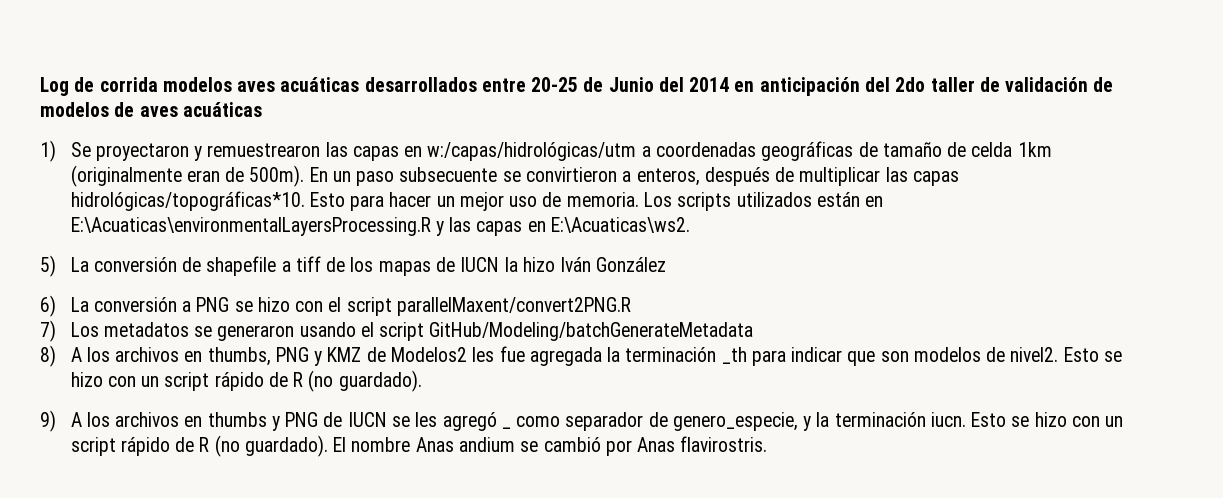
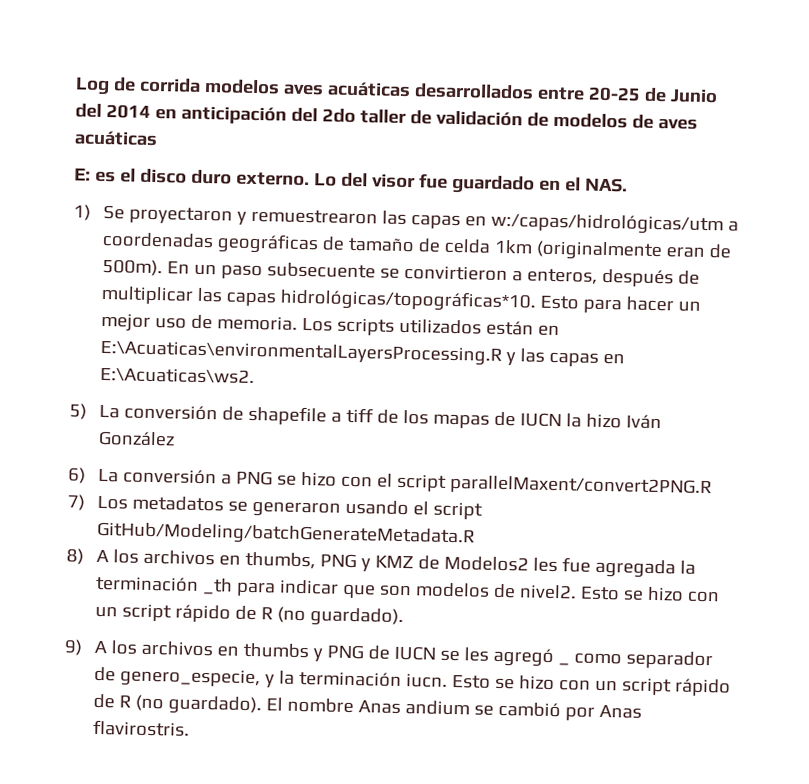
(262, 109) none -> [74,168,628,195] // E: es el disco duro externo. Lo del visor fue guardado en el NAS.
[429,322,754,341] GitHub/Modeling/batchGenerateMetadata -> [95,521,475,548] GitHub/Modeling/batchGenerateMetadata.R

